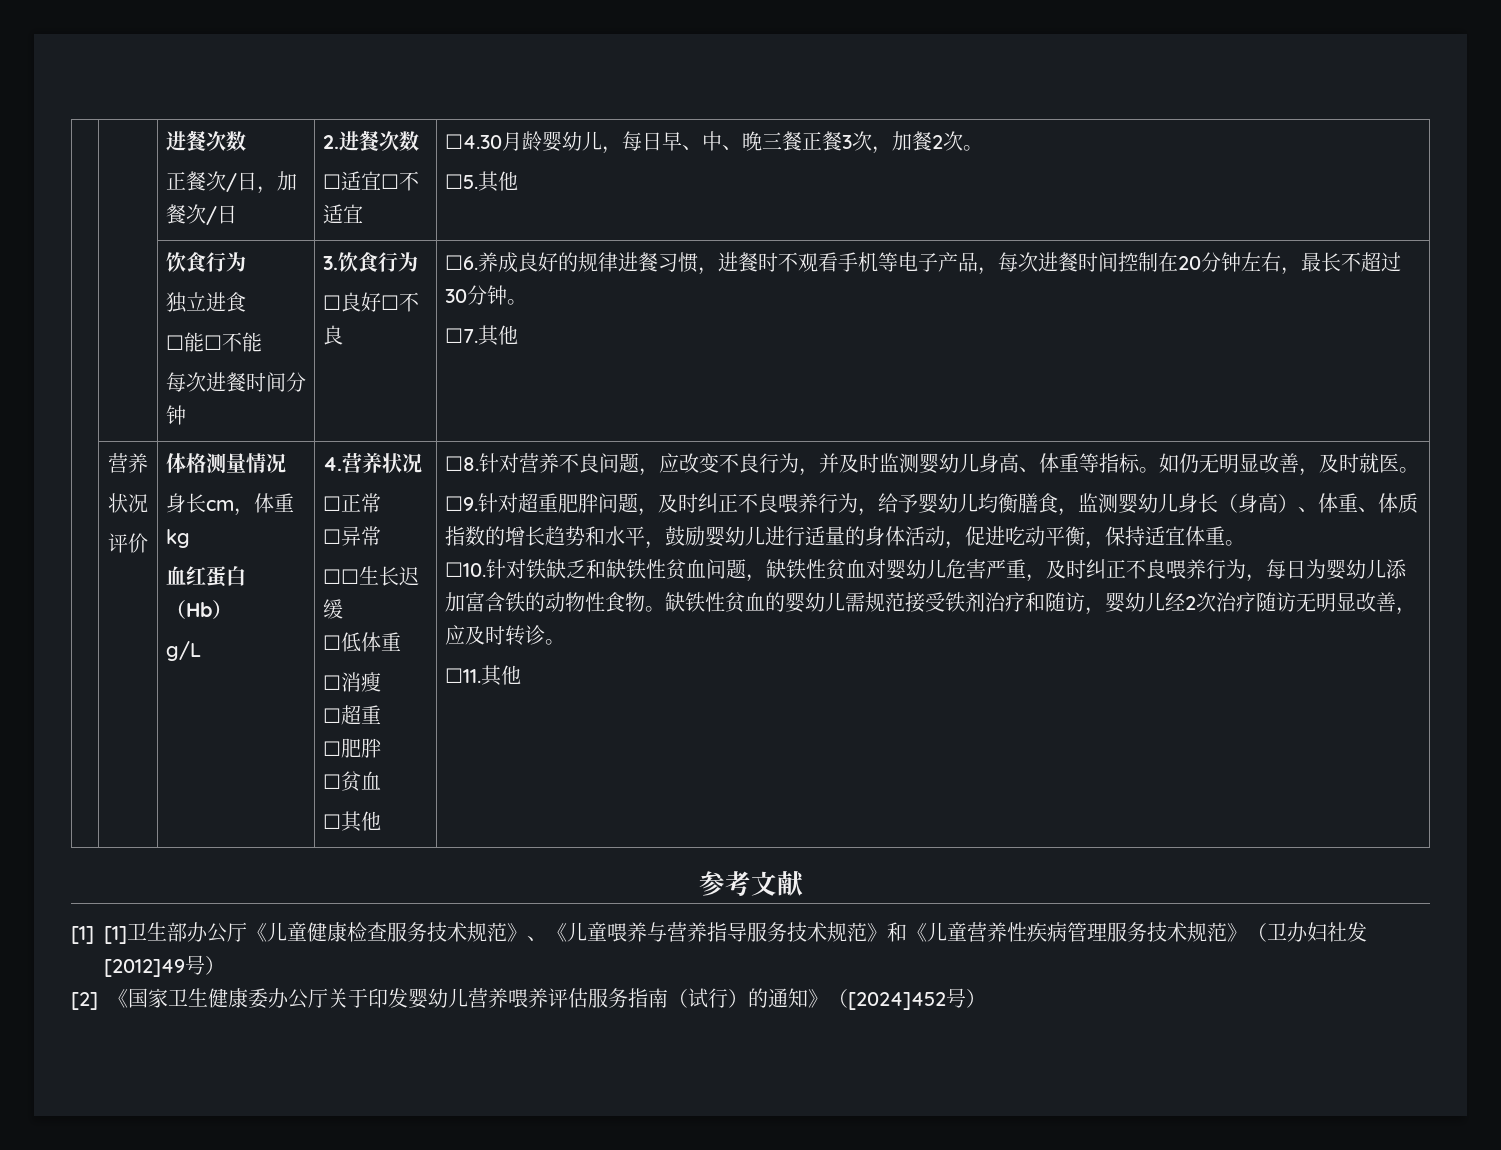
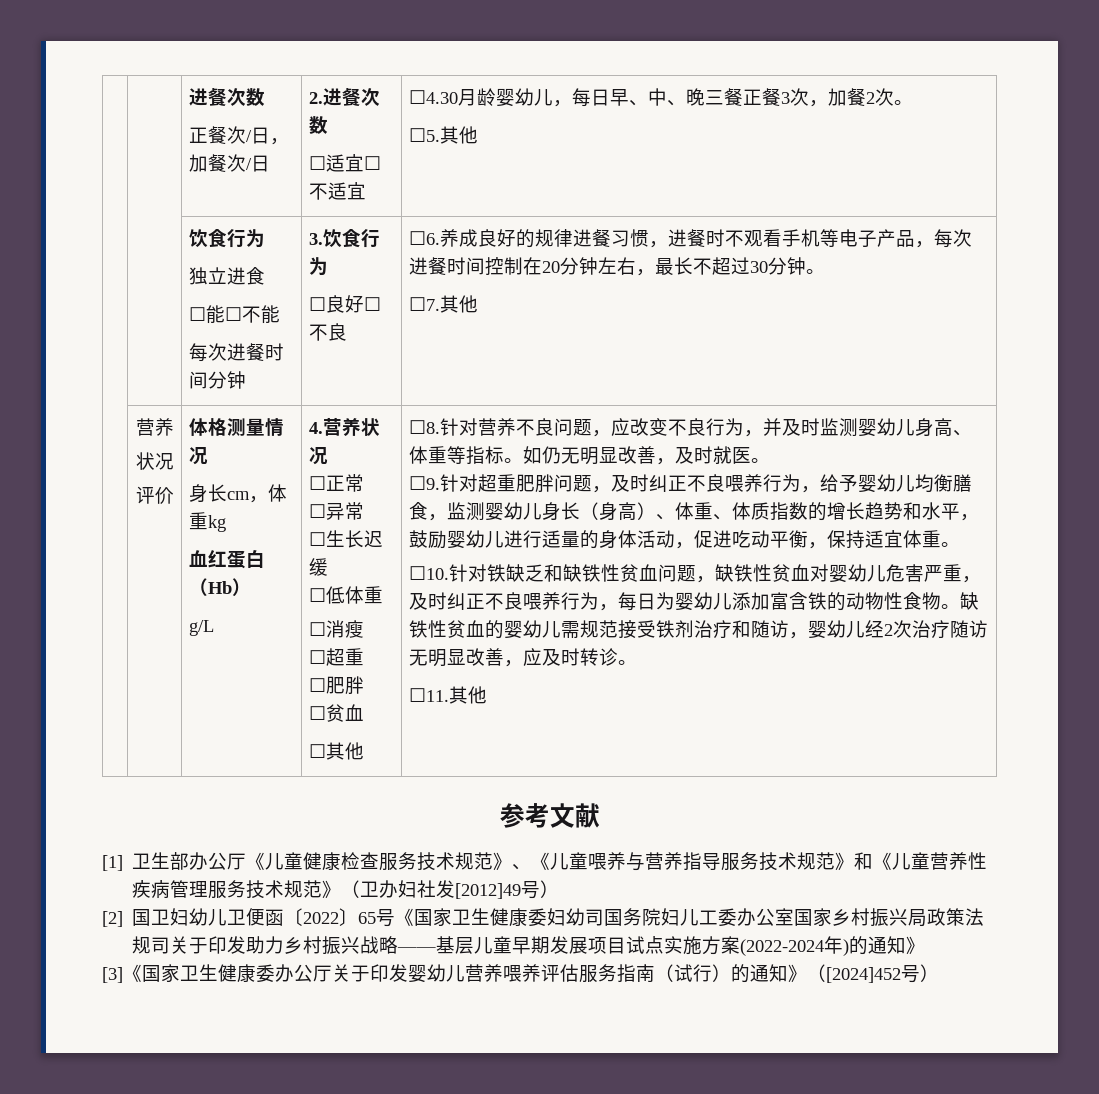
[322,569,359,584] ☐☐ -> [309,532,327,546] ☐
[104,926,127,944] [1] -> (123, 863) none
(98, 1001) none -> [132,908,985,927] [132,936,926,956] [102,967,123,983] 国卫妇幼儿卫便函〔2022〕65号《国家卫生健康委妇幼司国务院妇儿工委办公室国家乡村振兴局政策法规司关于印发助力乡村振兴战略——基层儿童早期发展项目试点实施方案(2022-2024年)的通知》 // [3]

